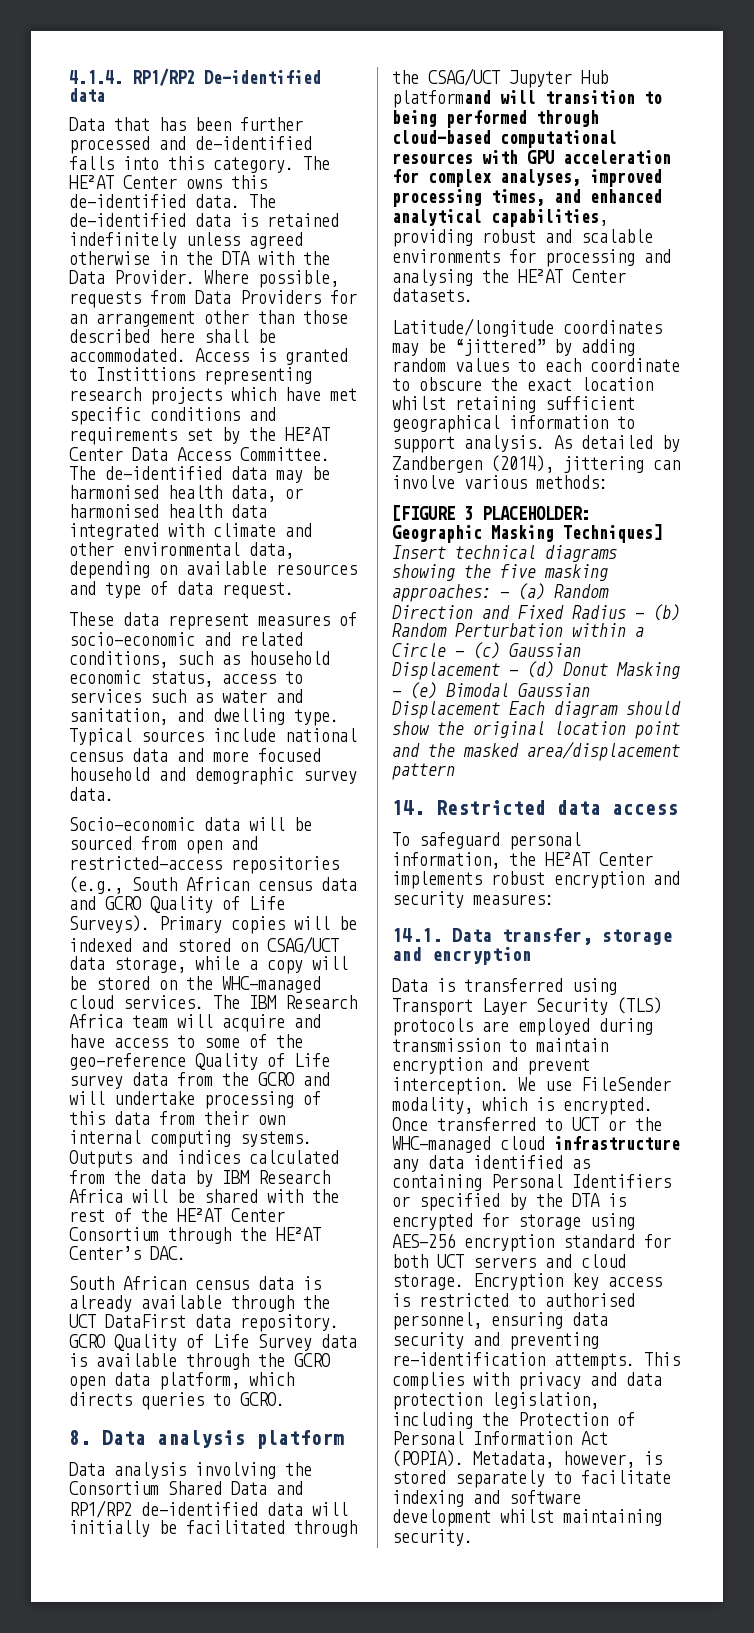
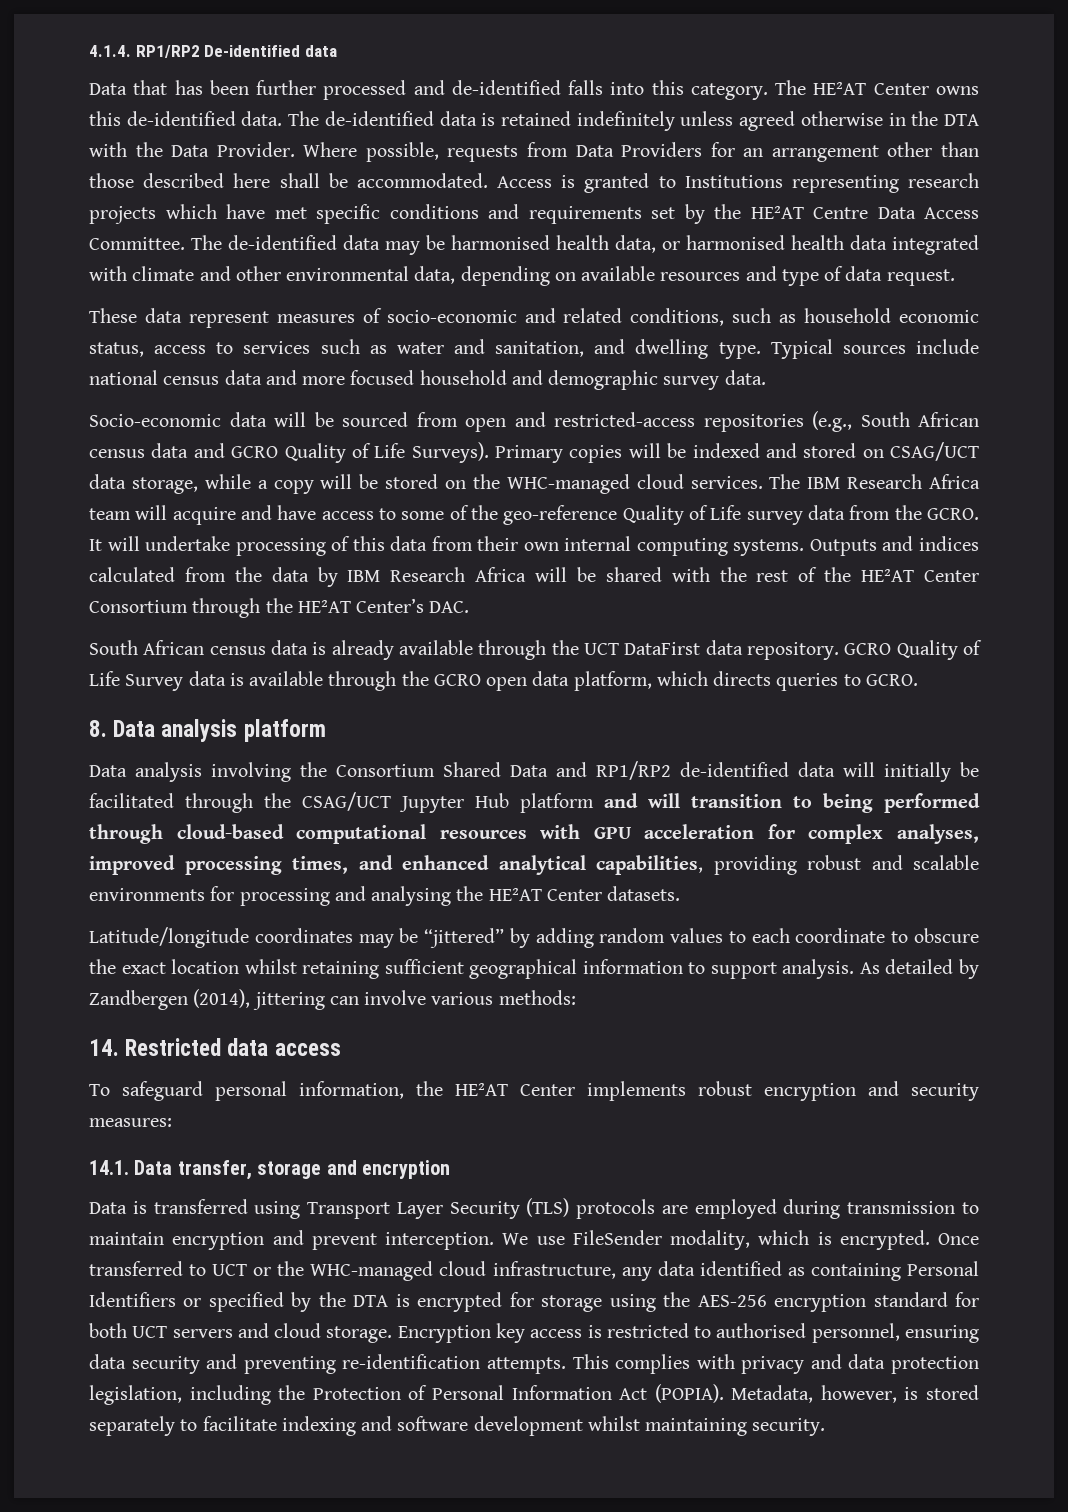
[96,367,195,381] Instittions -> [684,175,783,188] Institutions
[69,447,123,461] Center -> [813,207,868,219] Centre
[258,1072,330,1086] GCRO and -> [927,508,980,520] [89,539,102,551] GCRO. It
[392,90,491,108] platformand -> [520,793,638,813] platform and
[392,505,590,521] [392,524,662,543] [392,545,617,562] [392,564,608,581] [392,583,609,602] [392,604,680,621] [392,623,644,637] [392,642,581,659] [392,661,680,680] [392,682,590,699] [392,701,681,719] [392,721,680,739] [392,741,680,761] [392,763,455,780] // [FIGURE 3 PLACEHOLDER: Geographic Masking Techniques] Insert technical diagrams showing the five masking approaches: - (a) Random Direction and Fixed Radius - (b) Random Perturbation within a Circle - (c) Gaussian Displacement - (d) Donut Masking - (e) Bimodal Gaussian Displacement Each diagram should show the original location point and the masked area/displacement pattern -> (576, 997) none
[554,1136,680,1150] infrastructure -> [492,1261,616,1279] infrastructure,
(635, 1221) none -> [663,1292,691,1307] the

